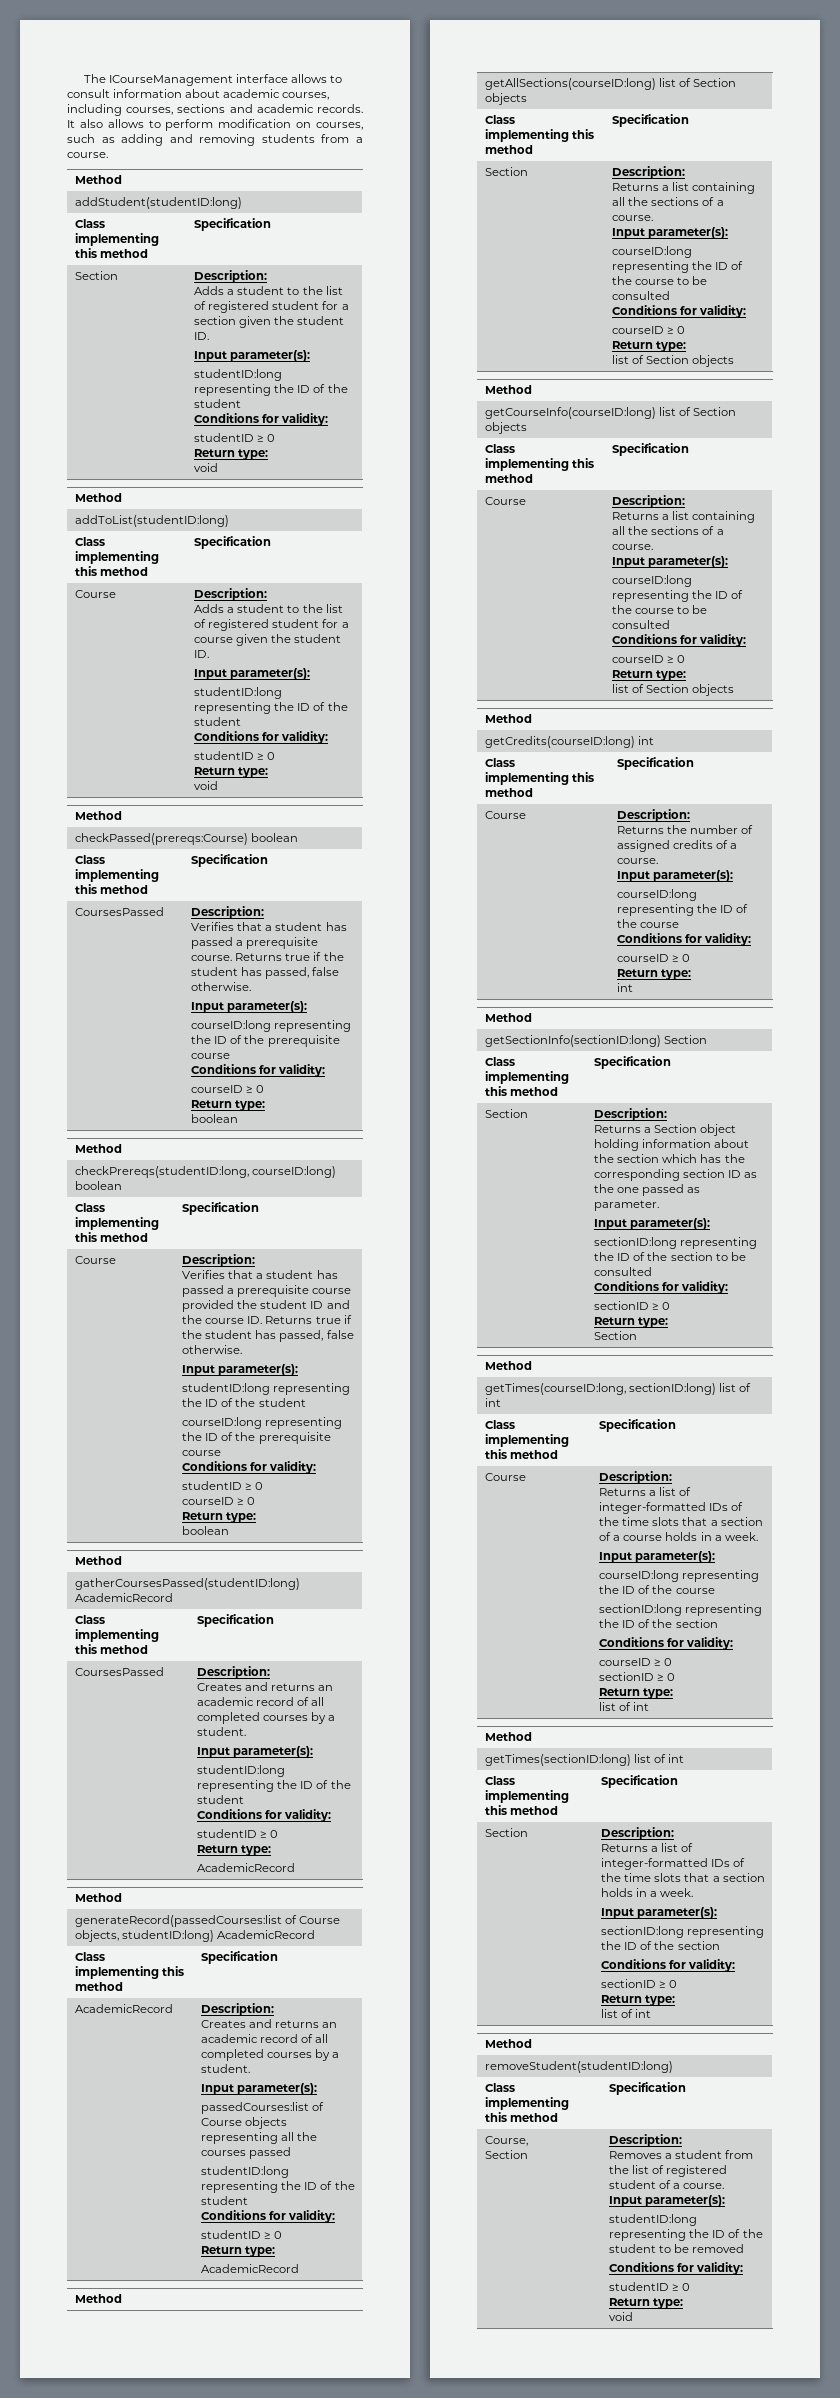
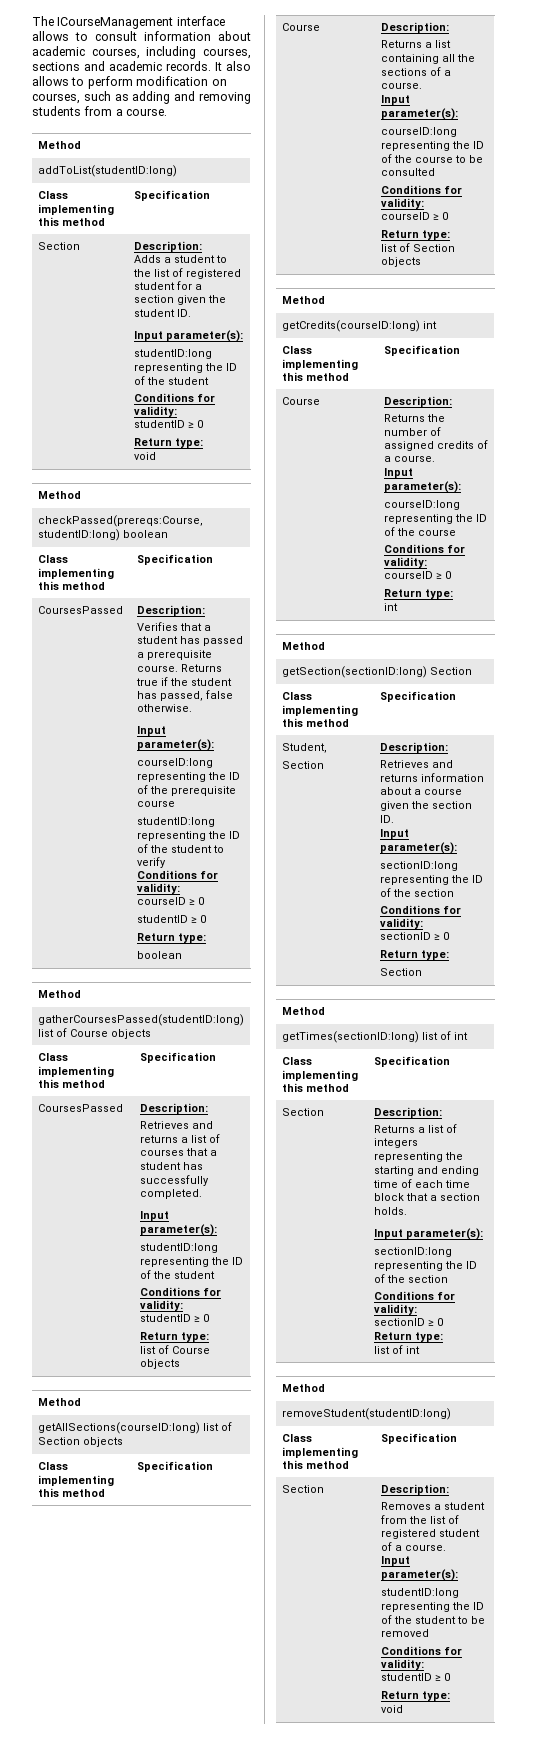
[75,197,243,209] addStudent(studentID:long) -> [38,165,178,177] addToList(studentID:long)
[75,515,230,527] [75,537,106,546] [75,551,160,564] [75,566,149,576] [194,536,272,549] [75,590,117,598] [194,588,268,601] [194,604,343,613] [194,619,349,631] [194,634,342,646] [194,650,210,658] [194,668,311,680] [194,687,283,699] [194,702,348,714] [194,717,242,726] [194,731,329,744] [194,751,276,760] [194,767,269,778] [194,781,219,790] [75,811,123,820] [75,833,249,845] addToList(studentID:long) // Class implementing this method | Specification // Course | Description: // Adds a student to the list of registered student for a course given the student ID. // Input parameter(s): // studentID:long representing the ID of the student // Conditions for validity: // studentID ≥ 0 // Return type: // void // Method // checkPassed(prereqs:Course) -> [38,515,204,527] [38,529,121,541] checkPassed(prereqs:Course, studentID:long)
[191,1064,326,1077] [191,1085,265,1093] [191,1100,266,1111] [191,1114,239,1123] [75,1144,123,1153] [75,1166,337,1178] [75,1181,123,1190] [75,1203,106,1212] [75,1217,160,1230] [75,1232,149,1242] [182,1202,260,1215] [75,1256,117,1264] [182,1254,256,1267] [182,1270,338,1279] [182,1285,352,1297] [182,1300,350,1312] [182,1315,352,1324] [182,1330,354,1342] [182,1345,243,1354] [182,1364,299,1376] [182,1383,351,1395] [182,1398,306,1407] [182,1417,343,1429] [182,1432,331,1444] [182,1450,222,1456] [182,1461,317,1474] [182,1481,264,1490] [182,1497,256,1505] // Conditions for validity: // courseID ≥ 0 // Return type: // boolean // Method // checkPrereqs(studentID:long, courseID:long) boolean // Class implementing this method | Specification // Course | Description: // Verifies that a student has passed a prerequisite course provided the student ID and the course ID. Returns true if the student has passed, false otherwise. // Input parameter(s): // studentID:long representing the ID of the student // courseID:long representing the ID of the prerequisite course // Conditions for validity: // studentID ≥ 0 // courseID ≥ 0 -> [137,817,216,827] [137,831,241,841] [137,844,225,853] [137,857,167,868] [137,870,219,879] [137,883,181,894] [137,897,205,905] [137,915,207,923] // studentID:long representing the ID of the student to verify // Conditions for validity: // courseID ≥ 0 // studentID ≥ 0
[75,1593,174,1602] [75,1615,106,1624] [75,1629,160,1642] [75,1644,149,1654] [197,1614,275,1627] [75,1667,165,1676] [197,1666,271,1679] [197,1682,334,1691] [197,1697,325,1706] [197,1712,336,1724] [197,1727,247,1736] AcademicRecord // Class implementing this method | Specification // CoursesPassed | Description: // Creates and returns an academic record of all completed courses by a student. -> [38,1028,152,1039] [38,1053,69,1061] [38,1066,115,1077] [38,1079,106,1088] [140,1052,217,1063] [38,1104,124,1112] [140,1103,209,1114] [140,1121,214,1129] [140,1134,221,1143] [140,1148,218,1156] [140,1162,204,1170] [140,1175,210,1186] [140,1189,203,1199] list of Course objects // Class implementing this method | Specification // CoursesPassed | Description: // Retrieves and returns a list of courses that a student has successfully completed.
[197,1863,296,1872] [75,1893,123,1902] [75,1915,341,1927] [75,1930,316,1942] [75,1952,106,1961] [75,1966,185,1979] [75,1982,124,1991] [201,1951,279,1964] [75,2004,174,2013] [201,2003,275,2016] [201,2019,338,2028] [201,2034,329,2043] [201,2049,340,2061] [201,2064,251,2073] [201,2083,318,2095] [201,2102,325,2114] [201,2117,288,2129] [201,2132,318,2144] [201,2147,292,2159] [201,2166,290,2178] [201,2181,355,2193] [201,2196,249,2205] [201,2210,336,2223] [201,2230,283,2239] [201,2246,276,2257] [201,2264,300,2273] AcademicRecord // Method // generateRecord(passedCourses:list of Course objects, studentID:long) AcademicRecord // Class implementing this method | Specification // AcademicRecord | Description: // Creates and returns an academic record of all completed courses by a student. // Input parameter(s): // passedCourses:list of Course objects representing all the courses passed // studentID:long representing the ID of the student // Conditions for validity: // studentID ≥ 0 // Return type: // AcademicRecord -> [140,1345,211,1354] [140,1359,181,1369] list of Course objects
[485,167,529,176] [612,166,686,179] [612,182,756,194] [612,197,724,206] [612,215,654,221] [612,227,729,239] [612,246,693,258] [612,261,744,273] [612,276,708,285] [612,291,671,300] [612,305,747,318] [612,326,686,334] [612,341,687,352] [612,355,735,367] [485,385,533,394] [485,407,737,419] [485,422,528,434] [485,444,516,453] [485,458,595,471] [485,474,534,483] [612,443,690,456] // Section | Description: // Returns a list containing all the sections of a course. // Input parameter(s): // courseID:long representing the ID of the course to be consulted // Conditions for validity: // courseID ≥ 0 // Return type: // list of Section objects // Method // getCourseInfo(courseID:long) list of Section objects // Class implementing this method | Specification -> (214, 1466) none
[485,1035,662,1047] getSectionInfo(sectionID:long) -> [282,666,428,678] getSection(sectionID:long)
[485,1109,529,1118] [594,1108,668,1121] [594,1124,737,1136] [594,1139,750,1151] [594,1154,745,1163] [594,1169,758,1181] [594,1184,701,1196] [594,1200,660,1211] [594,1218,711,1230] [594,1237,758,1249] [594,1252,746,1261] [594,1267,653,1276] Section | Description: // Returns a Section object holding information about the section which has the corresponding section ID as the one passed as parameter. // Input parameter(s): // sectionID:long representing the ID of the section to be consulted -> [282,743,328,753] [282,761,325,769] [380,742,449,753] [380,760,454,768] [380,773,485,782] [380,787,463,795] [380,801,473,811] [380,815,395,823] [380,829,410,839] [380,842,458,854] [380,861,459,871] [380,875,484,885] [380,888,455,897] Student, // Section | Description: // Retrieves and returns information about a course given the section ID. // Input parameter(s): // sectionID:long representing the ID of the section
[485,1383,752,1395] [485,1398,502,1407] [485,1420,516,1429] [485,1434,570,1447] [485,1449,559,1459] [599,1419,677,1432] [485,1473,527,1481] [599,1471,673,1484] [599,1487,692,1496] [599,1502,744,1514] [599,1517,763,1526] [599,1532,758,1541] [599,1551,716,1563] [599,1570,760,1582] [599,1585,715,1594] [599,1604,763,1616] [599,1619,718,1628] [599,1637,734,1650] [599,1658,673,1666] [599,1672,676,1681] [599,1688,674,1699] [599,1702,650,1711] [485,1732,533,1741] // getTimes(courseID:long, sectionID:long) list of int // Class implementing this method | Specification // Course | Description: // Returns a list of integer-formatted IDs of the time slots that a section of a course holds in a week. // Input parameter(s): // courseID:long representing the ID of the course // sectionID:long representing the ID of the section // Conditions for validity: // courseID ≥ 0 // sectionID ≥ 0 // Return type: // list of int // Method -> (326, 1011) none
[601,1858,746,1870] [601,1873,765,1882] [601,1888,694,1897] integer-formatted IDs of the time slots that a section holds in a week. -> [374,1138,419,1148] [374,1152,464,1162] [374,1166,480,1176] [373,1179,471,1188] [374,1193,481,1201] [374,1207,408,1215] integers representing the starting and ending time of each time block that a section holds.
[485,2136,529,2146] Course, // -> (458, 1438) none

